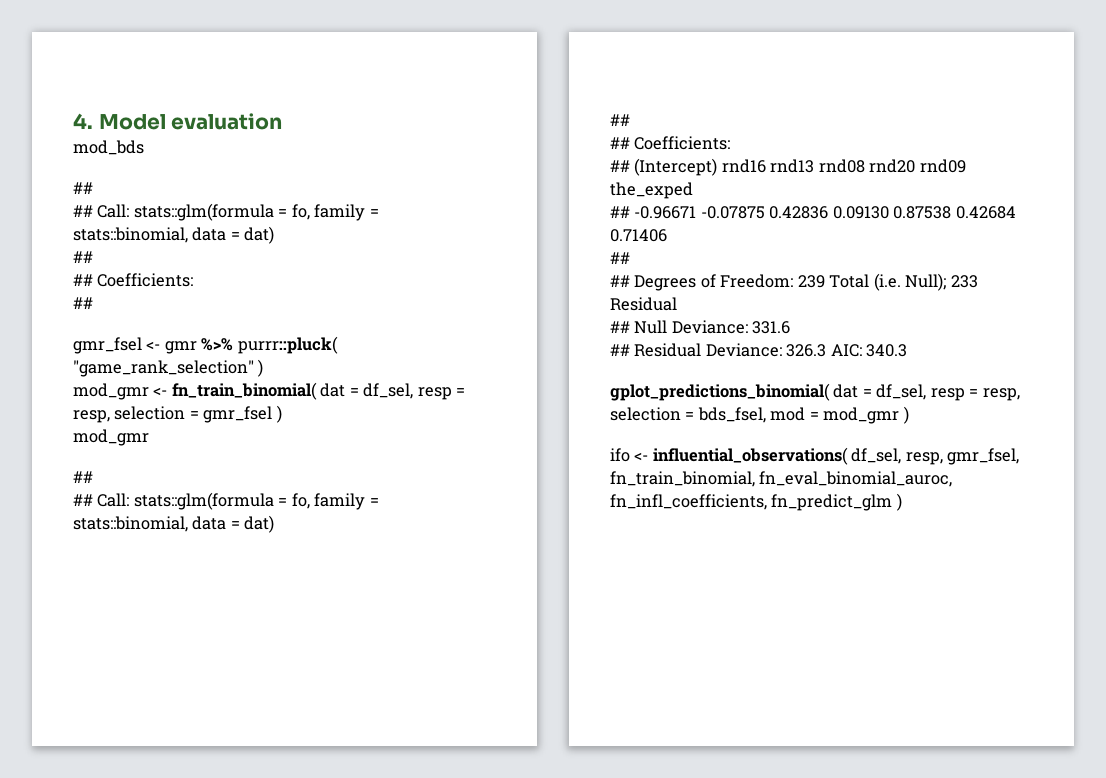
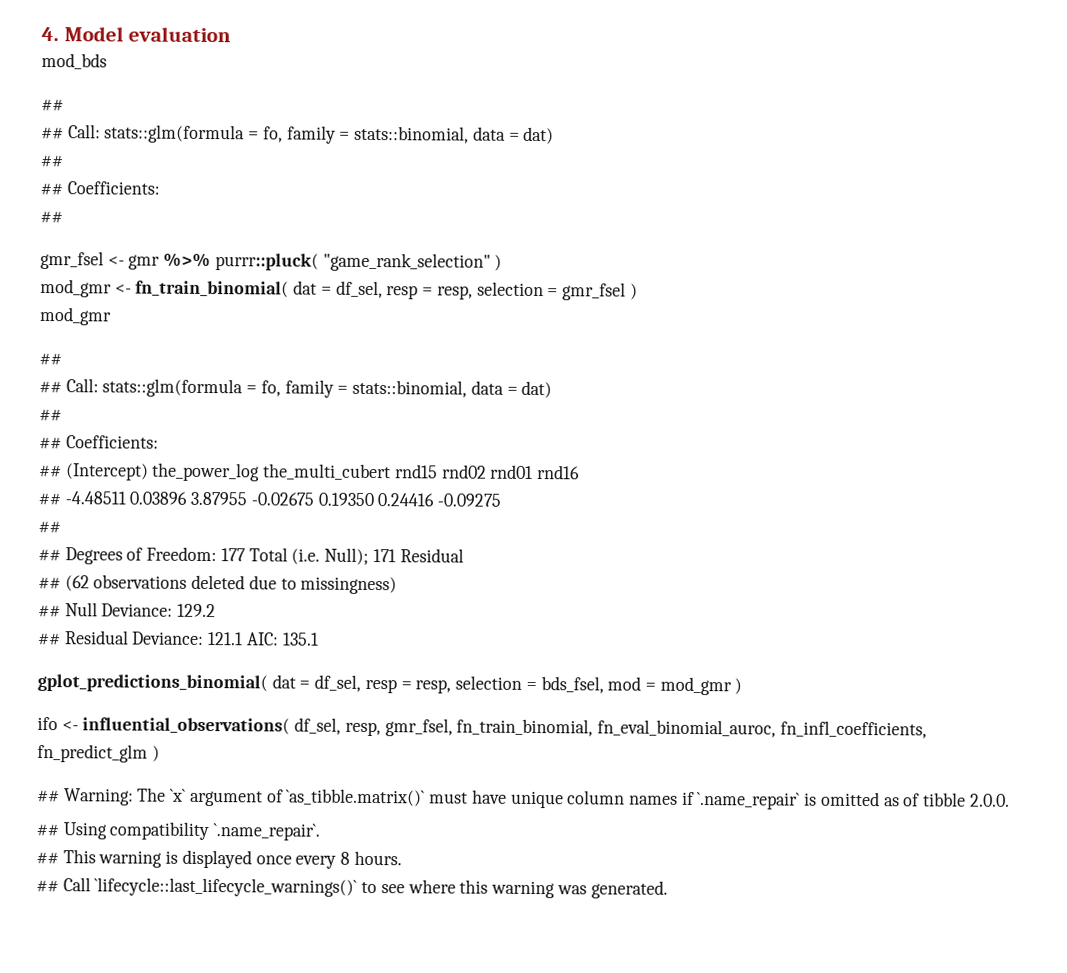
[721,159,966,173] [610,182,693,199] [610,206,1016,219] [610,229,667,242] rnd16 rnd13 rnd08 rnd20 rnd09 the_exped // ## -0.96671 -0.07875 0.42836 0.09130 0.87538 0.42684 0.71406 -> [152,462,581,482] [38,491,502,507] the_power_log the_multi_cubert rnd15 rnd02 rnd01 rnd16 // ## -4.48511 0.03896 3.87955 -0.02675 0.19350 0.24416 -0.09275
[797,275,825,288] 239 -> [220,548,246,562] 177
[950,275,978,288] [610,297,677,311] 233 Residual -> [372,548,464,563] [38,574,398,595] 171 Residual // ## (62 observations deleted due to missingness)
[752,321,791,334] 331.6 -> [177,603,217,618] 129.2
[786,344,908,357] 326.3 AIC: 340.3 -> [208,632,319,646] 121.1 AIC: 135.1
(902, 502) none -> [37,787,1010,810] [36,821,321,841] [36,849,402,869] [36,877,668,899] // ## Warning: The `x` argument of `as_tibble.matrix()` must have unique column names if `.name_repair` is omitted as of tibble 2.0.0. // ## Using compatibility `.name_repair`. // ## This warning is displayed once every 8 hours. // ## Call `lifecycle::last_lifecycle_warnings()` to see where this warning was generated.

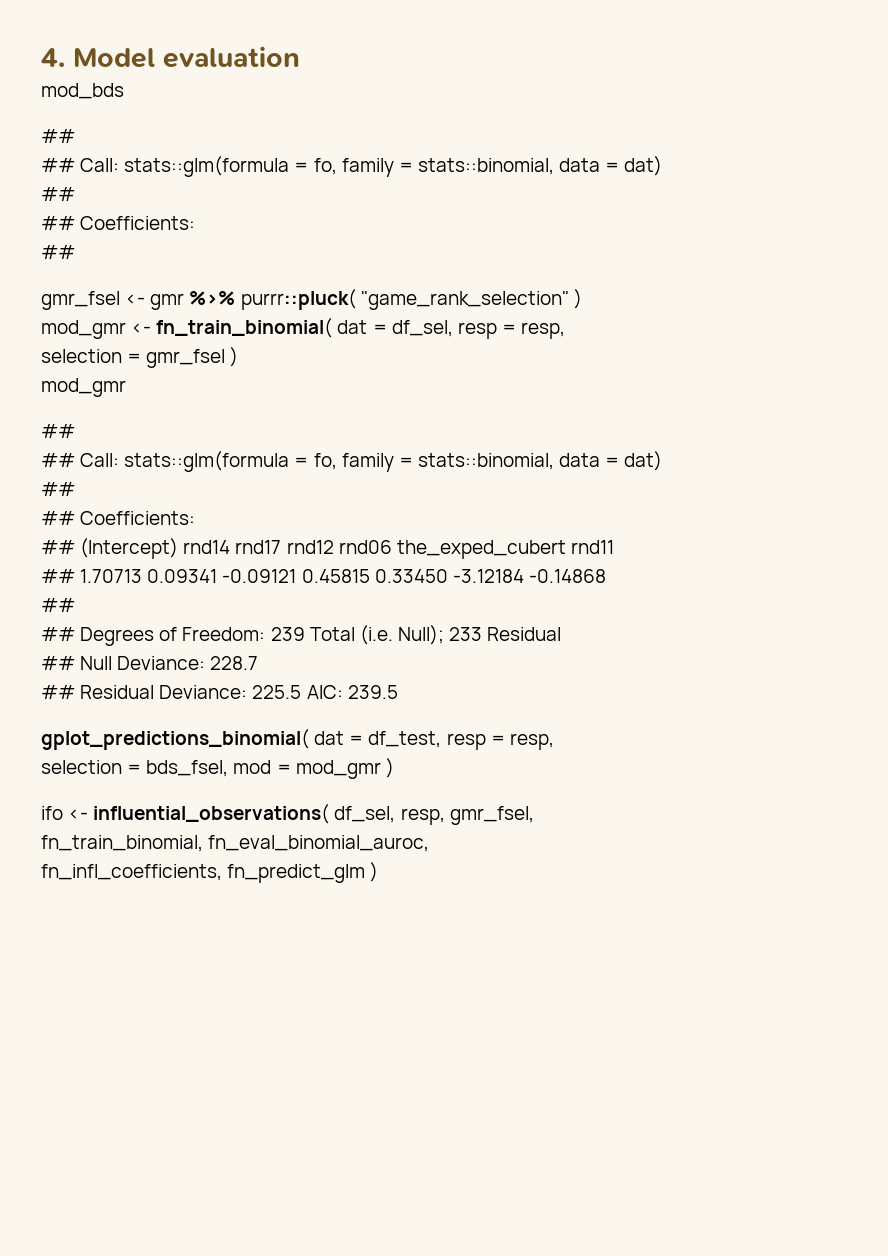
(473, 292) none -> (566, 330) //
[152,462,581,482] [38,491,502,507] the_power_log the_multi_cubert rnd15 rnd02 rnd01 rnd16 // ## -4.48511 0.03896 3.87955 -0.02675 0.19350 0.24416 -0.09275 -> [183,540,614,559] [41,569,606,583] rnd14 rnd17 rnd12 rnd06 the_exped_cubert rnd11 // ## 1.70713 0.09341 -0.09121 0.45815 0.33450 -3.12184 -0.14868
[220,548,246,562] 177 -> [270,627,305,641] 239
[372,548,464,563] [38,574,398,595] 171 Residual // ## (62 observations deleted due to missingness) -> [449,627,562,641] 233 Residual
[177,603,217,618] 129.2 -> [210,656,259,670] 228.7
[208,632,319,646] 121.1 AIC: 135.1 -> [252,685,398,699] 225.5 AIC: 239.5
[314,674,452,694] df_sel, resp = resp, -> [368,731,554,750] df_test, resp = resp, //
(453, 727) none -> (534, 815) //
(777, 728) none -> (430, 843) //
[37,787,1010,810] [36,821,321,841] [36,849,402,869] [36,877,668,899] // ## Warning: The `x` argument of `as_tibble.matrix()` must have unique column names if `.name_repair` is omitted as of tibble 2.0.0. // ## Using compatibility `.name_repair`. // ## This warning is displayed once every 8 hours. // ## Call `lifecycle::last_lifecycle_warnings()` to see where this warning was generated. -> (379, 872) none

